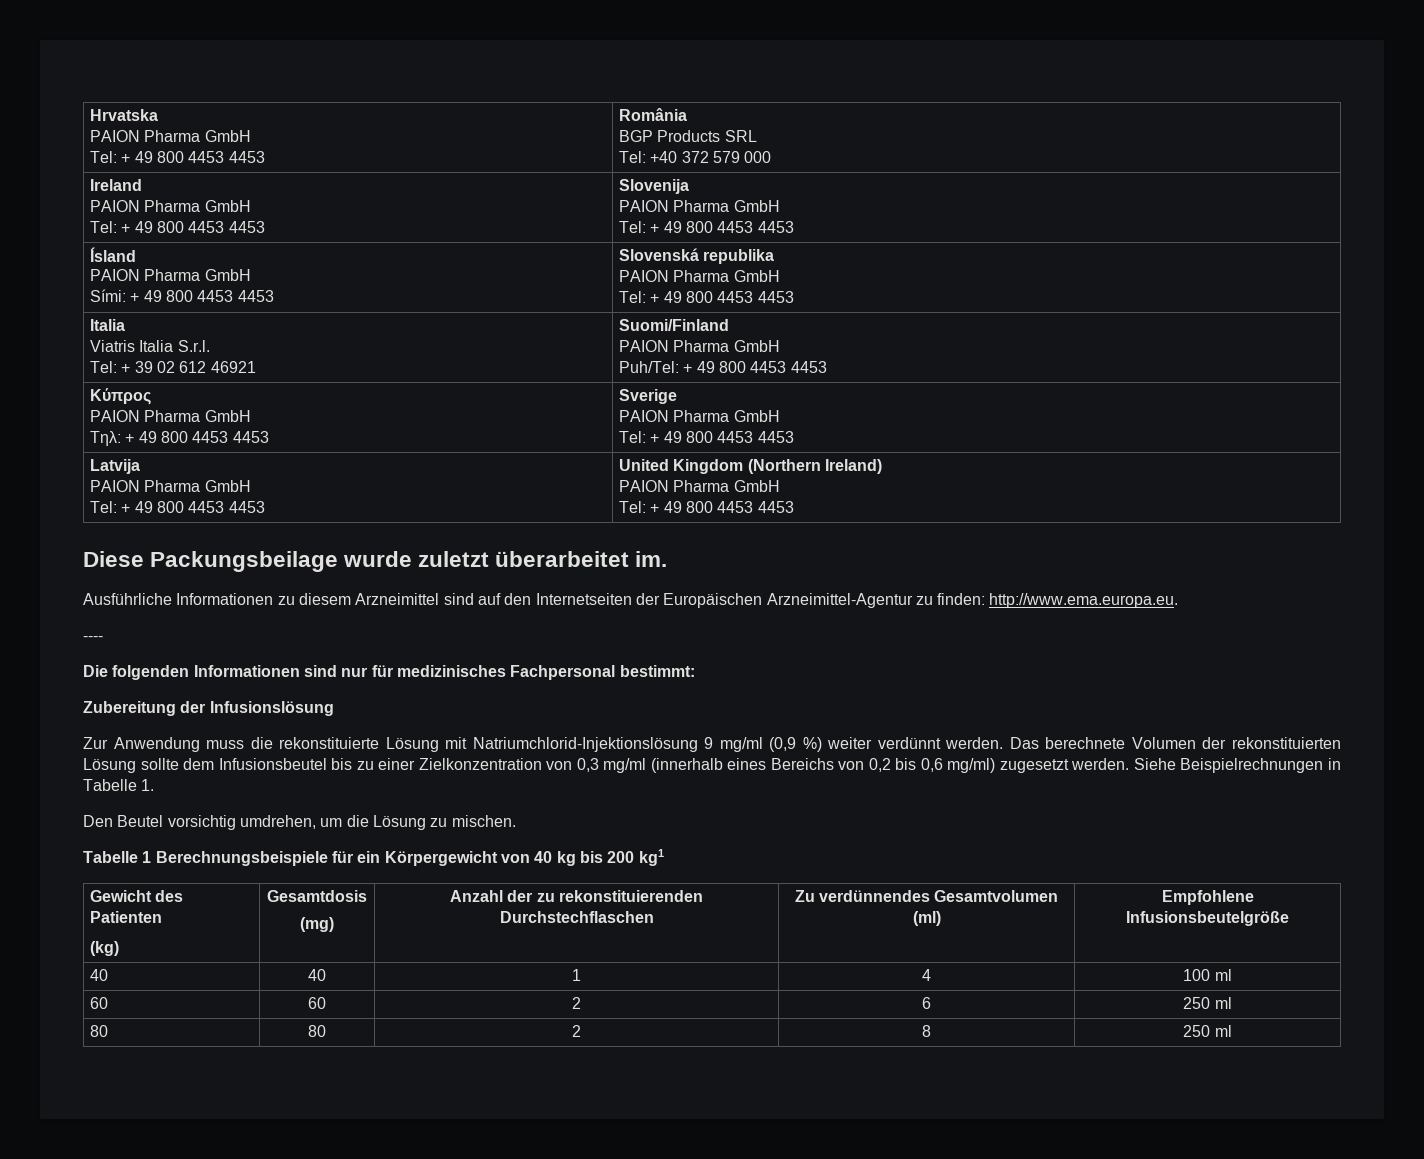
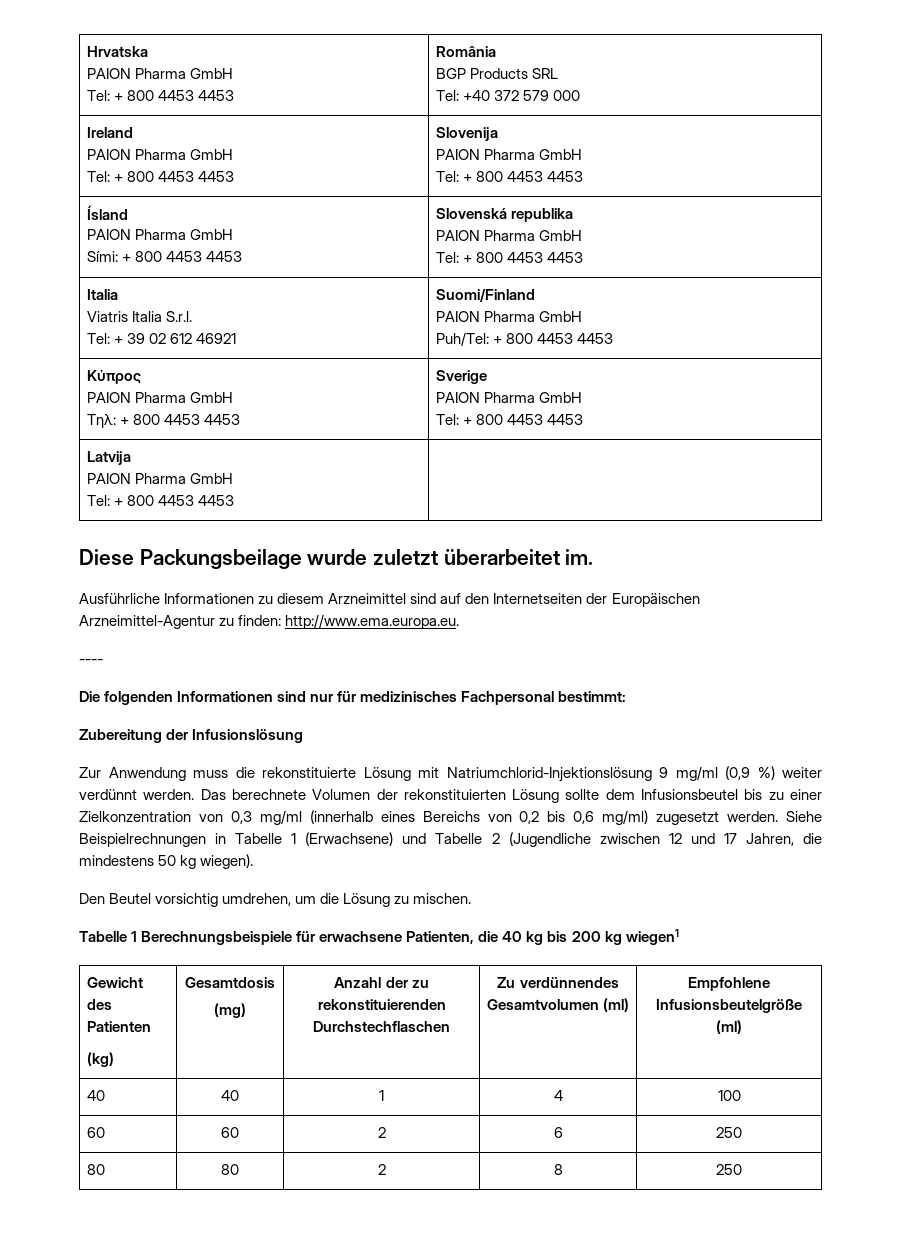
[134,151,153,163] 49 -> (124, 97) none
[134,221,153,233] 49 -> (124, 178) none
[663,221,682,233] 49 -> (473, 178) none
[143,290,162,302] 49 -> (132, 258) none
[663,291,682,303] 49 -> (473, 259) none
[696,361,715,373] 49 -> (503, 340) none
[138,431,157,443] 49 -> (130, 421) none
[663,431,682,443] 49 -> (473, 421) none
[134,501,265,513] [619,459,883,474] [619,480,780,492] [619,501,794,513] 49 800 4453 4453 | United Kingdom (Northern Ireland) // PAION Pharma GmbH // Tel: + 49 800 4453 4453 -> [127,495,235,506] 800 4453 4453 |
[141,779,155,791] 1. -> [291,832,822,847] [79,854,254,869] 1 (Erwachsene) und Tabelle 2 (Jugendliche zwischen 12 und 17 Jahren, die mindestens 50 kg wiegen).
[357,851,530,866] ein Körpergewicht von -> [319,931,499,944] erwachsene Patienten, die
[638,849,664,866] kg1 -> [604,929,679,945] kg wiegen1
(1289, 918) none -> [716,1020,742,1034] (ml)
[1214,969,1232,981] ml -> (741, 1095) none
[1214,997,1232,1009] ml -> (742, 1132) none
[1214,1025,1232,1037] ml -> (742, 1169) none

